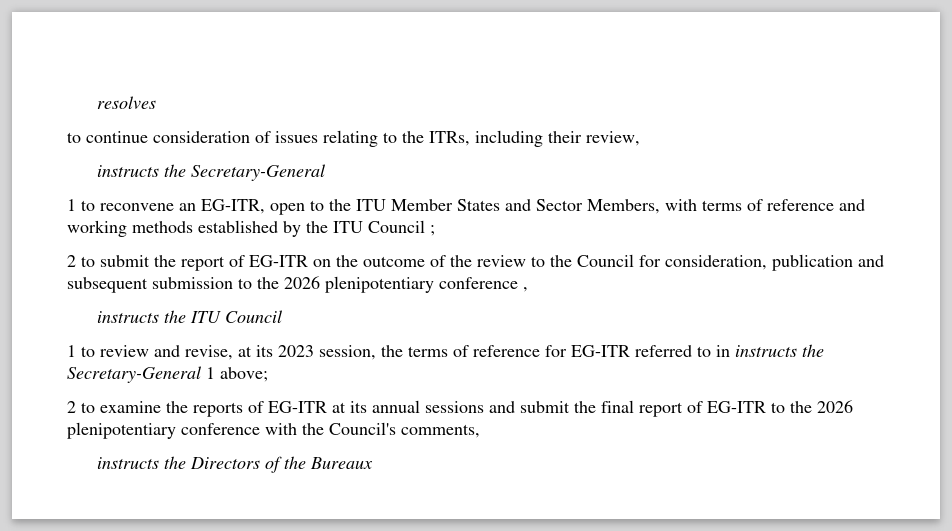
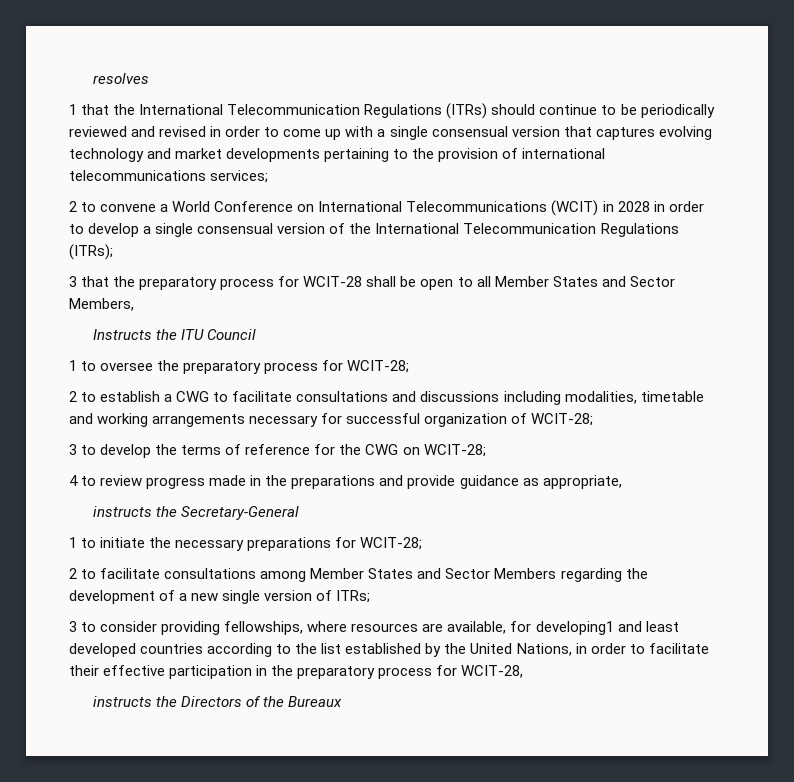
[67,130,640,147] to continue consideration of issues relating to the ITRs, including their review, -> [69,103,715,119] [69,126,712,140] [69,148,606,162] [69,170,269,183] [69,200,704,216] [69,223,679,237] [69,244,113,260] [69,276,675,290] [69,298,134,311] [92,329,256,340] [69,360,410,374] [69,391,704,405] [69,413,594,427] [69,444,486,458] [69,475,622,489] 1 that the International Telecommunication Regulations (ITRs) should continue to be periodically reviewed and revised in order to come up with a single consensual version that captures evolving technology and market developments pertaining to the provision of international telecommunications services; // 2 to convene a World Conference on International Telecommunications (WCIT) in 2028 in order to develop a single consensual version of the International Telecommunication Regulations (ITRs); // 3 that the preparatory process for WCIT-28 shall be open to all Member States and Sector Members, // Instructs the ITU Council // 1 to oversee the preparatory process for WCIT-28; // 2 to establish a CWG to facilitate consultations and discussions including modalities, timetable and working arrangements necessary for successful organization of WCIT-28; // 3 to develop the terms of reference for the CWG on WCIT-28; // 4 to review progress made in the preparations and provide guidance as appropriate,
[100,199,865,215] [67,220,435,237] [67,254,884,271] [67,276,528,293] [96,310,283,323] [67,344,824,360] [67,366,268,383] [67,400,853,417] [67,422,480,439] reconvene an EG-ITR, open to the ITU Member States and Sector Members, with terms of reference and working methods established by the ITU Council ; // 2 to submit the report of EG-ITR on the outcome of the review to the Council for consideration, publication and subsequent submission to the 2026 plenipotentiary conference , // instructs the ITU Council // 1 to review and revise, at its 2023 session, the terms of reference for EG-ITR referred to in instructs the Secretary-General 1 above; // 2 to examine the reports of EG-ITR at its annual sessions and submit the final report of EG-ITR to the 2026 plenipotentiary conference with the Council's comments, -> [100,537,423,551] [69,568,648,582] [69,590,371,604] [69,621,679,635] [69,643,709,657] [69,665,524,679] initiate the necessary preparations for WCIT-28; // 2 to facilitate consultations among Member States and Sector Members regarding the development of a new single version of ITRs; // 3 to consider providing fellowships, where resources are available, for developing1 and least developed countries according to the list established by the United Nations, in order to facilitate their effective participation in the preparatory process for WCIT-28,

